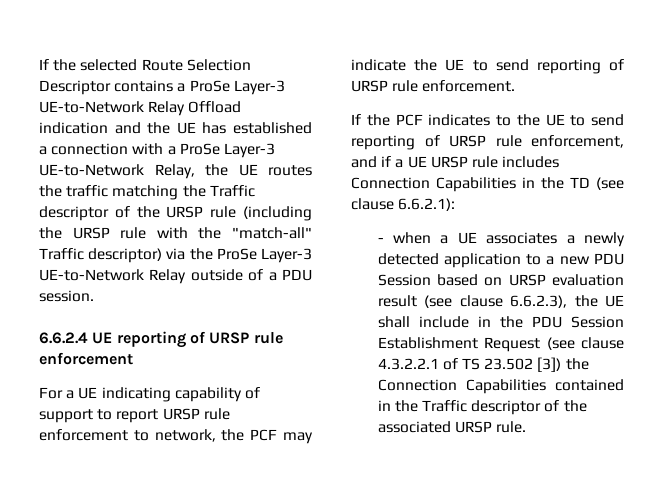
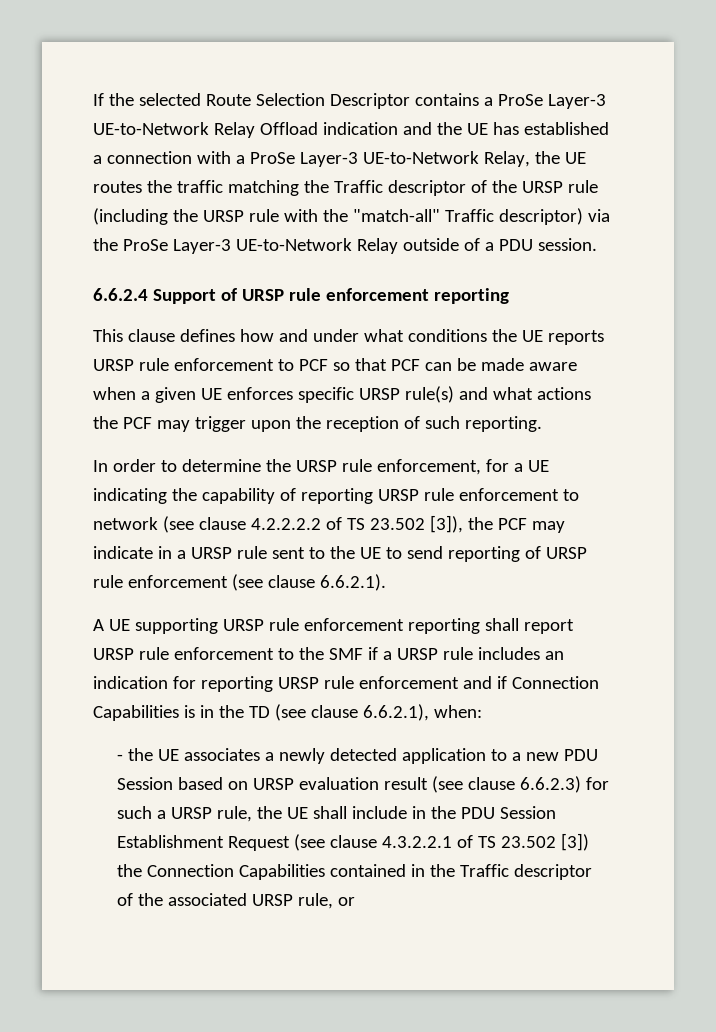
[92,331,283,348] [39,352,133,365] [39,387,260,402] [39,408,230,423] [39,429,313,444] [351,59,624,74] [351,80,516,92] [351,114,491,126] UE reporting of URSP rule enforcement // For a UE indicating capability of support to report URSP rule enforcement to network, the PCF may indicate the UE to send reporting of URSP rule enforcement. // If the PCF indicates -> [152,288,509,304] [93,329,604,345] [93,358,577,371] [93,386,591,403] [93,416,542,432] [93,459,549,475] [93,488,579,504] [93,515,565,533] [93,546,305,559] Support of URSP rule enforcement reporting // This clause defines how and under what conditions the UE reports URSP rule enforcement to PCF so that PCF can be made aware when a given UE enforces specific URSP rule(s) and what actions the PCF may trigger upon the reception of such reporting. // In order to determine the URSP rule enforcement, for a UE indicating the capability of reporting URSP rule enforcement to network (see clause 4.2.2.2.2 of TS 23.502 [3]), the PCF may indicate in a URSP rule sent
[531,135,624,148] [351,156,377,168] enforcement, and -> [127,574,386,591] [93,618,574,634] [93,647,363,660] enforcement (see clause 6.6.2.1). // A UE supporting URSP rule enforcement reporting shall report URSP rule enforcement to the SMF
[407,156,427,168] UE -> (392, 655) none
[351,177,516,192] Connection Capabilities -> [544,651,564,660] [93,676,599,692] [93,705,195,721] an indication for reporting URSP rule enforcement and if Connection Capabilities is
[398,198,456,211] 6.6.2.1): -> [362,704,482,721] 6.6.2.1), when:
[393,232,449,244] when a -> [127,748,153,761] the
[510,295,568,308] 6.6.2.3), -> [519,776,609,793] [116,806,252,822] 6.6.2.3) for such a URSP rule,
[496,421,527,433] rule. -> [297,893,355,909] rule, or

